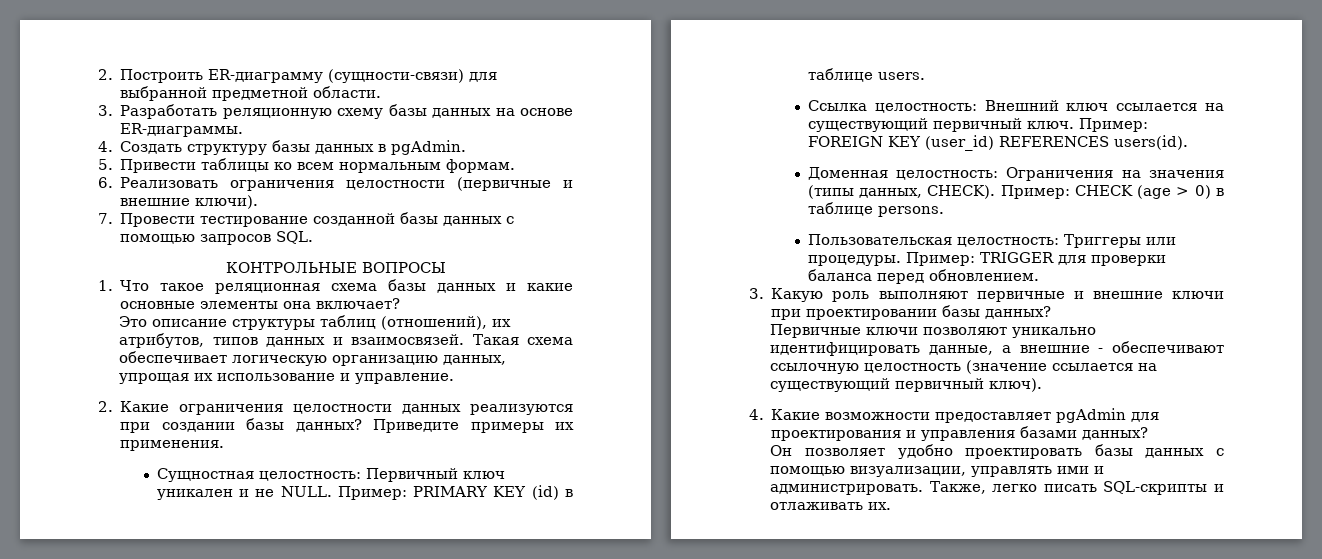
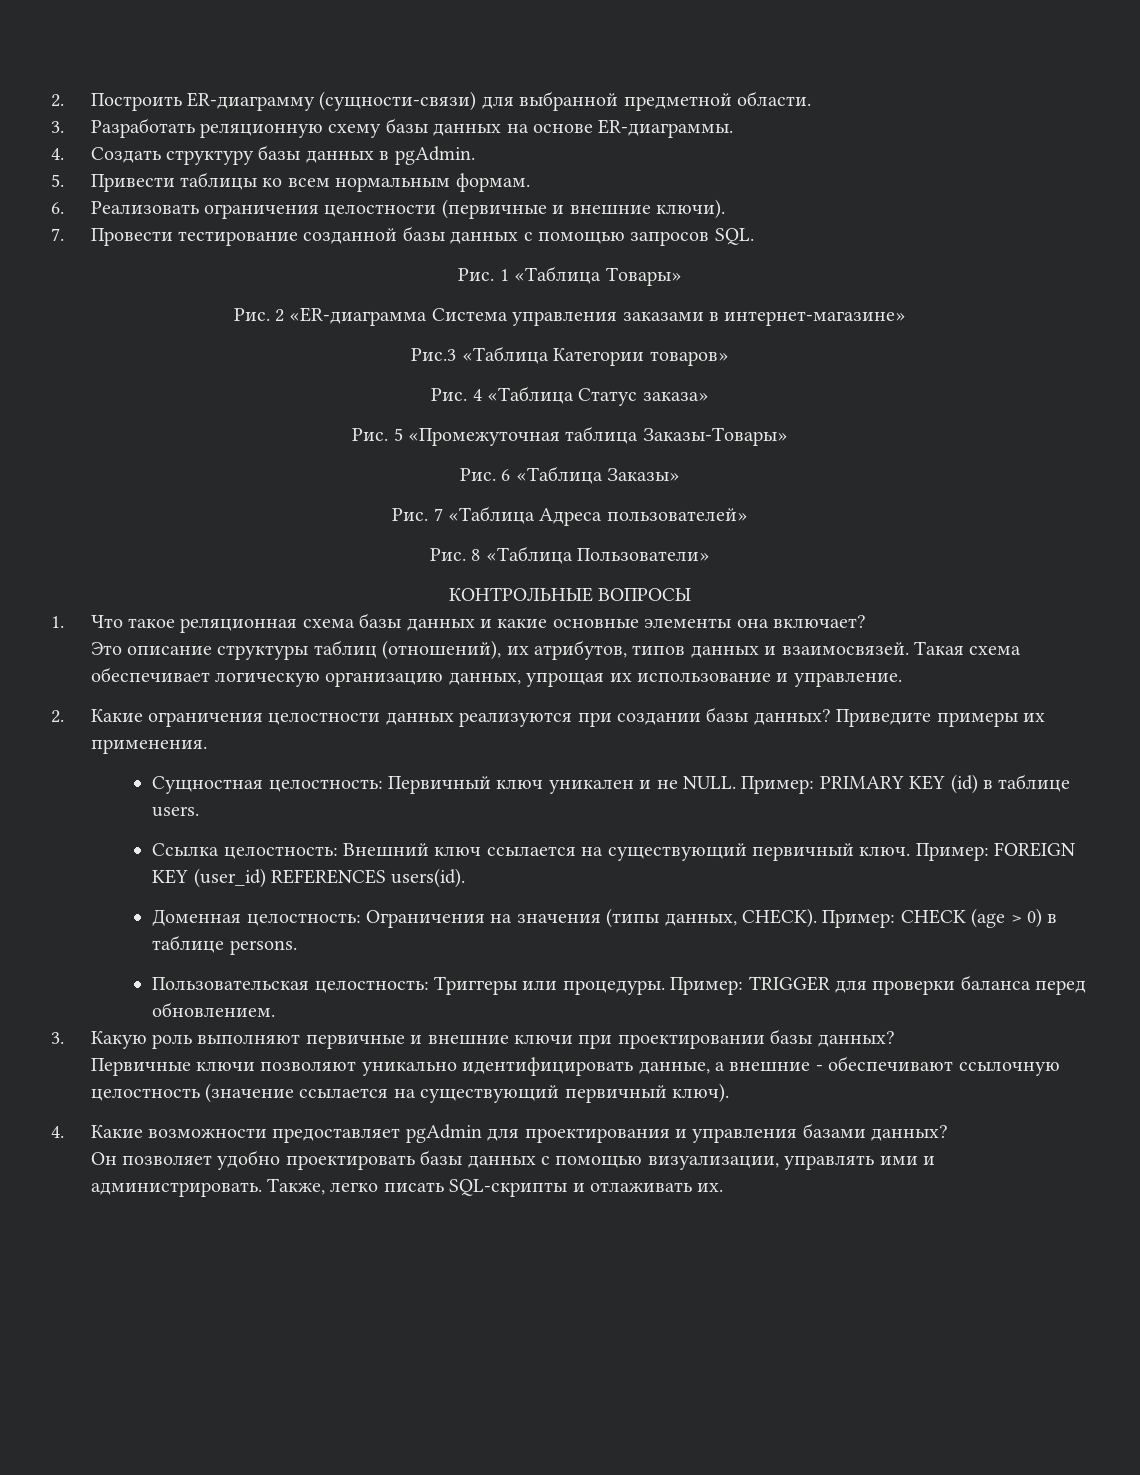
(314, 237) none -> [458,266,682,286] [233,307,907,326] [411,346,729,366] [431,386,709,406] [352,426,788,446] [459,466,681,484] [392,506,748,526] [429,546,711,564] // Рис. 1 «Таблица Товары» // Рис. 2 «ER-диаграмма Система управления заказами в интернет-магазине» // Рис.3 «Таблица Категории товаров» // Рис. 4 «Таблица Статус заказа» // Рис. 5 «Промежуточная таблица Заказы-Товары» // Рис. 6 «Таблица Заказы» // Рис. 7 «Таблица Адреса пользователей» // Рис. 8 «Таблица Пользователи»

